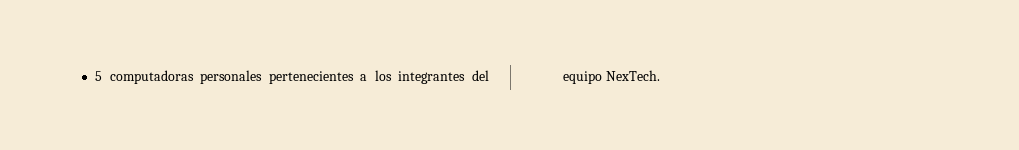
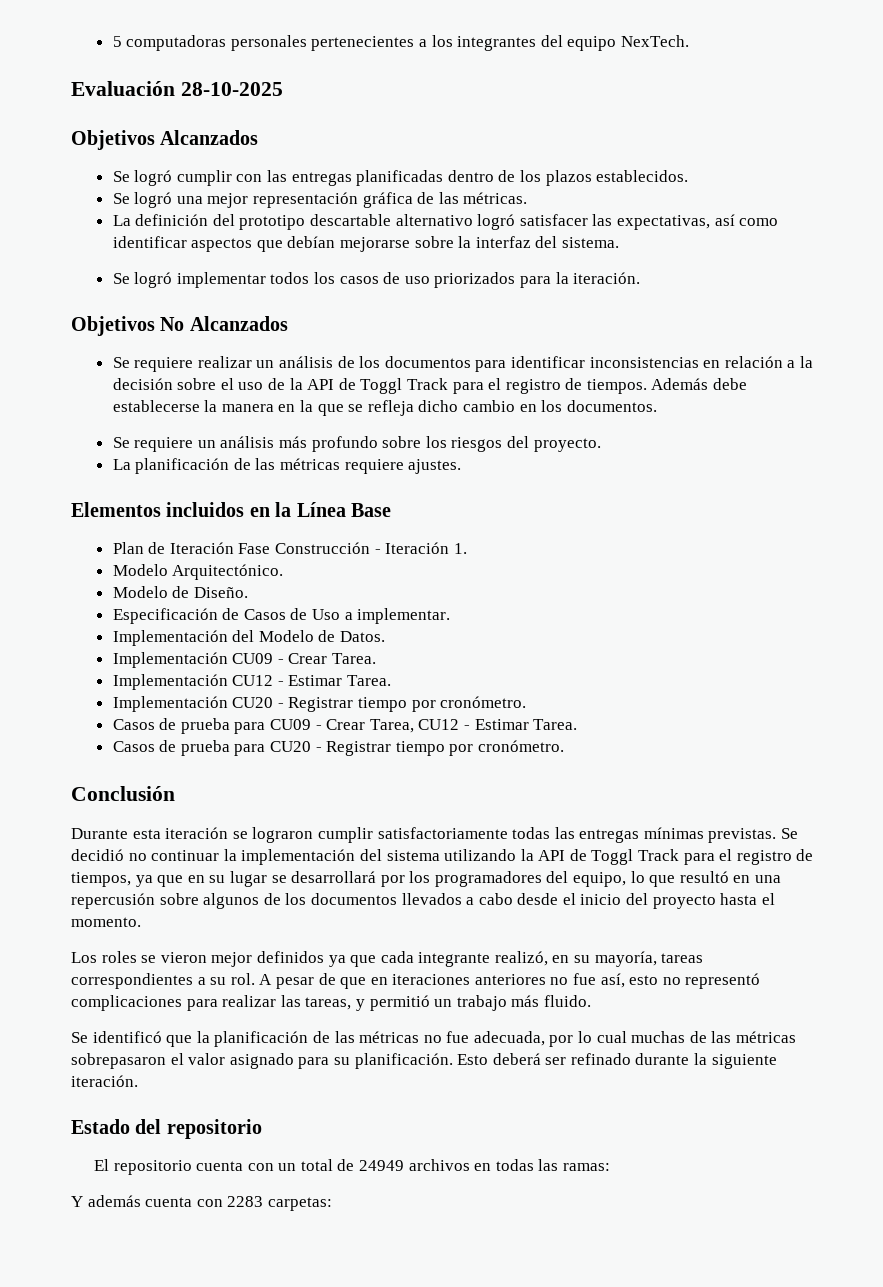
(660, 75) none -> [71,81,283,96] [71,130,259,150] [112,170,689,186] [112,192,528,208] [112,214,779,230] [112,236,619,252] [112,272,641,288] [71,316,288,336] [112,356,813,372] [112,378,748,394] [112,400,657,416] [112,436,601,452] [112,458,462,474] [71,502,391,517] [112,542,467,554] [112,564,284,580] [112,586,248,598] [112,608,451,624] [112,630,385,646] [112,652,376,668] [112,674,391,690] [112,696,527,712] [112,718,578,734] [112,740,564,756] [71,786,175,801] [71,827,799,843] [71,849,814,865] [71,871,782,887] [71,893,775,909] [71,917,141,927] [71,951,704,967] [71,973,761,989] [71,995,591,1011] [71,1031,797,1047] [71,1053,777,1069] [71,1075,138,1087] [71,1119,262,1139] [93,1159,611,1175] [71,1195,332,1211] // Evaluación 28-10-2025 // Objetivos Alcanzados // Se logró cumplir con las entregas planificadas dentro de los plazos establecidos. // Se logró una mejor representación gráfica de las métricas. // La definición del prototipo descartable alternativo logró satisfacer las expectativas, así como identificar aspectos que debían mejorarse sobre la interfaz del sistema. // Se logró implementar todos los casos de uso priorizados para la iteración. // Objetivos No Alcanzados // Se requiere realizar un análisis de los documentos para identificar inconsistencias en relación a la decisión sobre el uso de la API de Toggl Track para el registro de tiempos. Además debe establecerse la manera en la que se refleja dicho cambio en los documentos. // Se requiere un análisis más profundo sobre los riesgos del proyecto. // La planificación de las métricas requiere ajustes. // Elementos incluidos en la Línea Base // Plan de Iteración Fase Construcción - Iteración 1. // Modelo Arquitectónico. // Modelo de Diseño. // Especificación de Casos de Uso a implementar. // Implementación del Modelo de Datos. // Implementación CU09 - Crear Tarea. // Implementación CU12 - Estimar Tarea. // Implementación CU20 - Registrar tiempo por cronómetro. // Casos de prueba para CU09 - Crear Tarea, CU12 - Estimar Tarea. // Casos de prueba para CU20 - Registrar tiempo por cronómetro. // Conclusión // Durante esta iteración se lograron cumplir satisfactoriamente todas las entregas mínimas previstas. Se decidió no continuar la implementación del sistema utilizando la API de Toggl Track para el registro de tiempos, ya que en su lugar se desarrollará por los programadores del equipo, lo que resultó en una repercusión sobre algunos de los documentos llevados a cabo desde el inicio del proyecto hasta el momento. // Los roles se vieron mejor definidos ya que cada integrante realizó, en su mayoría, tareas correspondientes a su rol. A pesar de que en iteraciones anteriores no fue así, esto no representó complicaciones para realizar las tareas, y permitió un trabajo más fluido. // Se identificó que la planificación de las métricas no fue adecuada, por lo cual muchas de las métricas sobrepasaron el valor asignado para su planificación. Esto deberá ser refinado durante la siguiente iteración. // Estado del repositorio // El repositorio cuenta con un total de 24949 archivos en todas las ramas: // Y además cuenta con 2283 carpetas:

